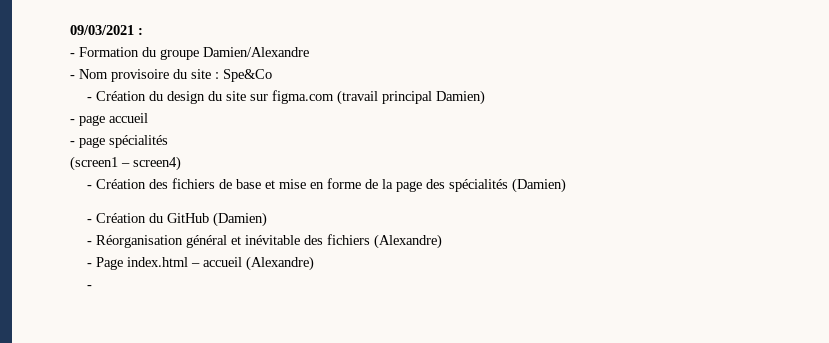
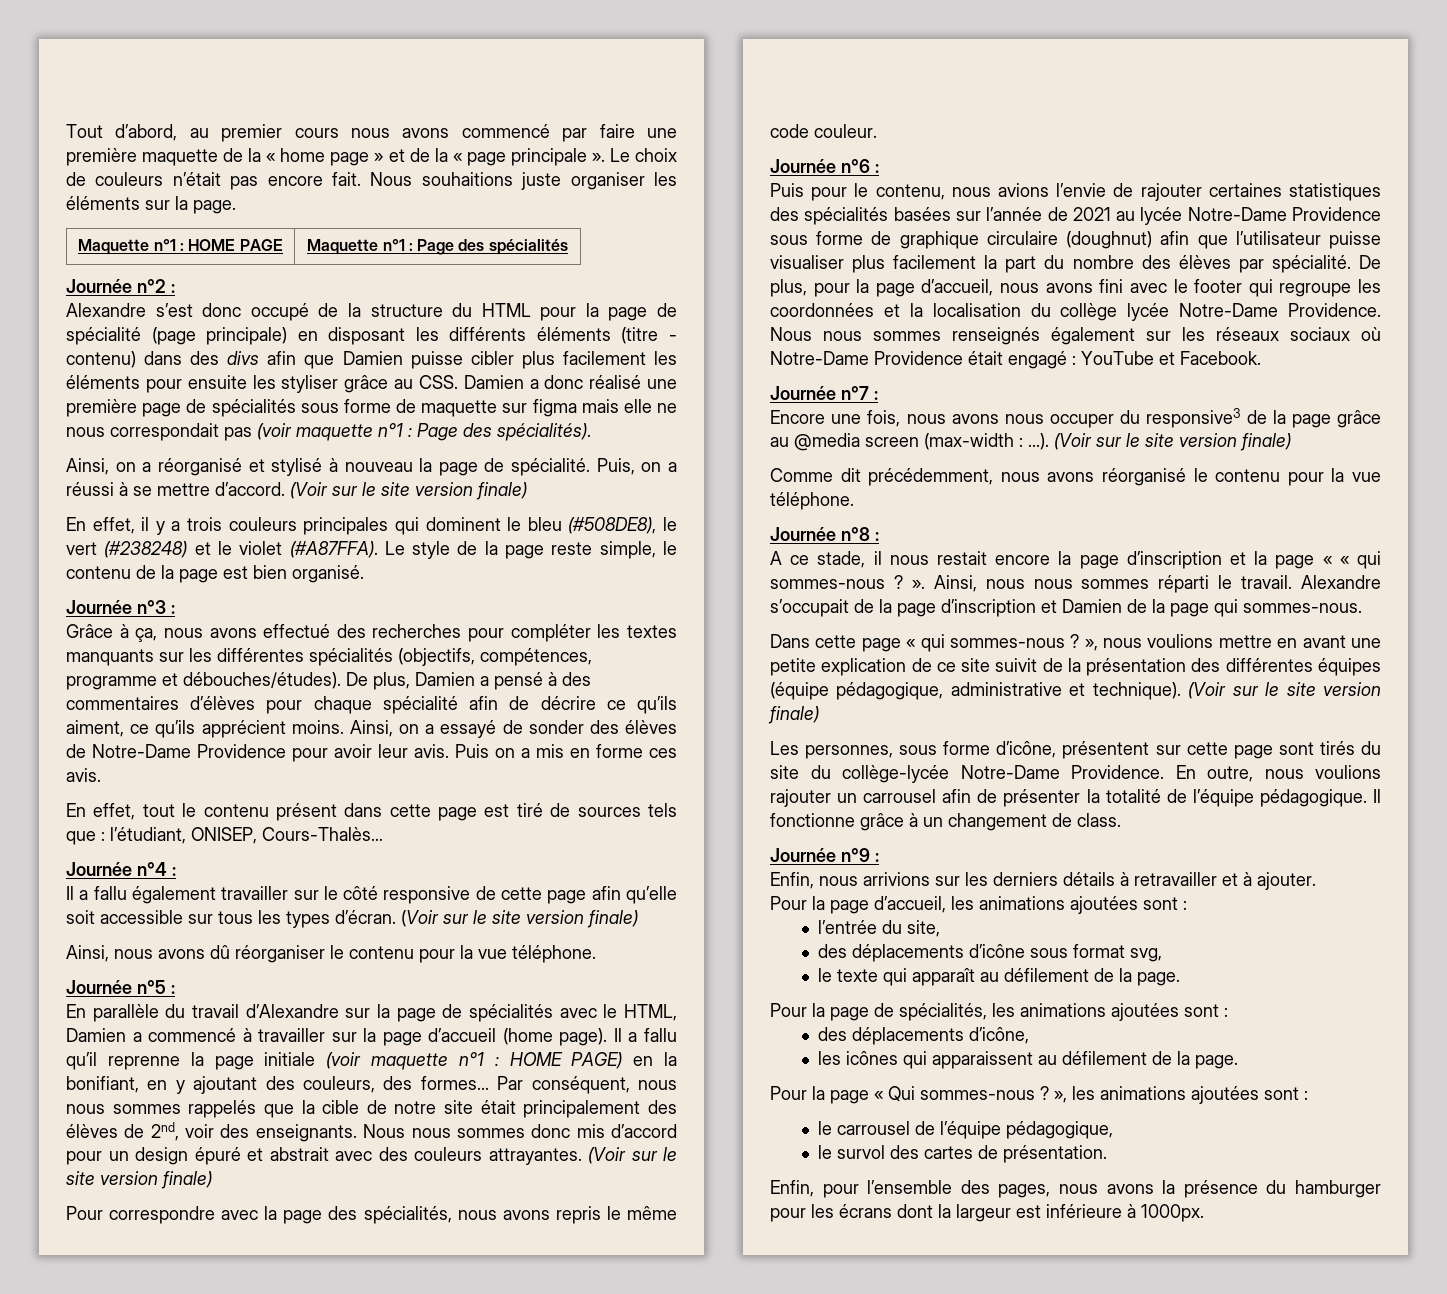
[70,25,143,35] [70,47,309,60] [70,69,272,82] [87,90,486,105] [70,113,148,126] [70,135,168,148] [70,156,181,171] [87,178,567,193] [87,212,268,227] [87,234,443,249] [87,256,315,271] [87,285,93,289] 09/03/2021 : // - Formation du groupe Damien/Alexandre // - Nom provisoire du site : Spe&Co // - Création du design du site sur figma.com (travail principal Damien) // - page accueil // - page spécialités // (screen1 – screen4) // - Création des fichiers de base et mise en forme de la page des spécialités (Damien) // - Création du GitHub (Damien) // - Réorganisation général et inévitable des fichiers (Alexandre) // - Page index.html – accueil (Alexandre) // - -> [66,124,677,142] [66,148,677,166] [66,172,677,190] [66,196,236,214] [78,239,283,255] [307,239,568,255] [66,279,175,293] [66,303,677,321] [66,327,677,345] [66,351,677,369] [66,375,677,393] [66,399,677,417] [66,423,591,441] [66,458,677,476] [66,482,527,500] [66,517,678,535] [66,541,677,559] [66,565,364,583] [66,600,175,614] [66,624,677,642] [66,648,592,666] [66,672,591,690] [66,696,677,714] [66,720,677,738] [66,744,677,762] [66,768,101,782] [66,803,677,821] [66,827,383,845] [66,862,176,876] [66,886,677,904] [66,910,638,928] [66,945,596,963] [66,980,175,994] [66,1004,677,1022] [66,1028,678,1046] [66,1052,677,1070] [66,1076,677,1094] [66,1100,677,1118] [66,1122,678,1142] [66,1147,677,1165] [66,1171,212,1189] [66,1206,677,1224] [770,124,877,138] [770,159,879,173] [770,183,1381,201] [770,207,1381,225] [770,231,1381,249] [770,255,1381,273] [770,279,1382,297] [770,303,1381,321] [770,327,1381,345] [770,351,1261,369] [770,386,878,400] [770,408,1381,428] [770,433,1291,451] [770,468,1381,486] [770,492,854,510] [770,527,879,541] [770,551,1381,569] [770,575,1381,593] [770,599,1362,617] [770,634,1381,652] [770,658,1381,676] [770,682,1381,700] [768,706,819,724] [770,741,1381,759] [770,765,1381,783] [770,789,1381,807] [770,813,1121,831] [770,848,879,862] [770,872,1316,890] [770,896,1187,914] [817,920,940,937] [817,944,1162,962] [817,968,1180,986] [770,1003,1228,1021] [817,1027,1029,1045] [817,1051,1238,1069] [770,1086,1308,1104] [817,1121,1113,1139] [817,1145,1107,1163] [770,1180,1381,1198] [770,1204,1204,1222] Tout d’abord, au premier cours nous avons commencé par faire une première maquette de la « home page » et de la « page principale ». Le choix de couleurs n’était pas encore fait. Nous souhaitions juste organiser les éléments sur la page. // Maquette n°1 : HOME PAGE | Maquette n°1 : Page des spécialités // Journée n°2 : // Alexandre s’est donc occupé de la structure du HTML pour la page de spécialité (page principale) en disposant les différents éléments (titre - contenu) dans des divs afin que Damien puisse cibler plus facilement les éléments pour ensuite les styliser grâce au CSS. Damien a donc réalisé une première page de spécialités sous forme de maquette sur figma mais elle ne nous correspondait pas (voir maquette n°1 : Page des spécialités). // Ainsi, on a réorganisé et stylisé à nouveau la page de spécialité. Puis, on a réussi à se mettre d’accord. (Voir sur le site version finale) // En effet, il y a trois couleurs principales qui dominent le bleu (#508DE8), le vert (#238248) et le violet (#A87FFA). Le style de la page reste simple, le contenu de la page est bien organisé. // Journée n°3 : // Grâce à ça, nous avons effectué des recherches pour compléter les textes manquants sur les différentes spécialités (objectifs, compétences, programme et débouches/études). De plus, Damien a pensé à des commentaires d’élèves pour chaque spécialité afin de décrire ce qu’ils aiment, ce qu’ils apprécient moins. Ainsi, on a essayé de sonder des élèves de Notre-Dame Providence pour avoir leur avis. Puis on a mis en forme ces avis. // En effet, tout le contenu présent dans cette page est tiré de sources tels que : l’étudiant, ONISEP, Cours-Thalès… // Journée n°4 : // Il a fallu également travailler sur le côté responsive de cette page afin qu’elle soit accessible sur tous les types d’écran. (Voir sur le site version finale) // Ainsi, nous avons dû réorganiser le contenu pour la vue téléphone. // Journée n°5 : // En parallèle du travail d’Alexandre sur la page de spécialités avec le HTML, Damien a commencé à travailler sur la page d’accueil (home page). Il a fallu qu’il reprenne la page initiale (voir maquette n°1 : HOME PAGE) en la bonifiant, en y ajoutant des couleurs, des formes... Par conséquent, nous nous sommes rappelés que la cible de notre site était principalement des élèves de 2nd, voir des enseignants. Nous nous sommes donc mis d’accord pour un design épuré et abstrait avec des couleurs attrayantes. (Voir sur le site version finale) // Pour correspondre avec la page des spécialités, nous avons repris le même code couleur. // Journée n°6 : // Puis pour le contenu, nous avions l’envie de rajouter certaines statistiques des spécialités basées sur l’année de 2021 au lycée Notre-Dame Providence sous forme de graphique circulaire (doughnut) afin que l’utilisateur puisse visualiser plus facilement la part du nombre des élèves par spécialité. De plus, pour la page d’accueil, nous avons fini avec le footer qui regroupe les coordonnées et la localisation du collège lycée Notre-Dame Providence. Nous nous sommes renseignés également sur les réseaux sociaux où Notre-Dame Providence était engagé : YouTube et Facebook. // Journée n°7 : // Encore une fois, nous avons nous occuper du responsive3 de la page grâce au @media screen (max-width : ...). (Voir sur le site version finale) // Comme dit précédemment, nous avons réorganisé le contenu pour la vue téléphone. // Journée n°8 : // A ce stade, il nous restait encore la page d’inscription et la page « « qui sommes-nous ? ». Ainsi, nous nous sommes réparti le travail. Alexandre s’occupait de la page d’inscription et Damien de la page qui sommes-nous. // Dans cette page « qui sommes-nous ? », nous voulions mettre en avant une petite explication de ce site suivit de la présentation des différentes équipes (équipe pédagogique, administrative et technique). (Voir sur le site version finale) // Les personnes, sous forme d’icône, présentent sur cette page sont tirés du site du collège-lycée Notre-Dame Providence. En outre, nous voulions rajouter un carrousel afin de présenter la totalité de l’équipe pédagogique. Il fonctionne grâce à un changement de class. // Journée n°9 : // Enfin, nous arrivions sur les derniers détails à retravailler et à ajouter. // Pour la page d’accueil, les animations ajoutées sont : // l’entrée du site, // des déplacements d’icône sous format svg, // le texte qui apparaît au défilement de la page. // Pour la page de spécialités, les animations ajoutées sont : // des déplacements d’icône, // les icônes qui apparaissent au défilement de la page. // Pour la page « Qui sommes-nous ? », les animations ajoutées sont : // le carrousel de l’équipe pédagogique, // le survol des cartes de présentation. // Enfin, pour l’ensemble des pages, nous avons la présence du hamburger pour les écrans dont la largeur est inférieure à 1000px.

